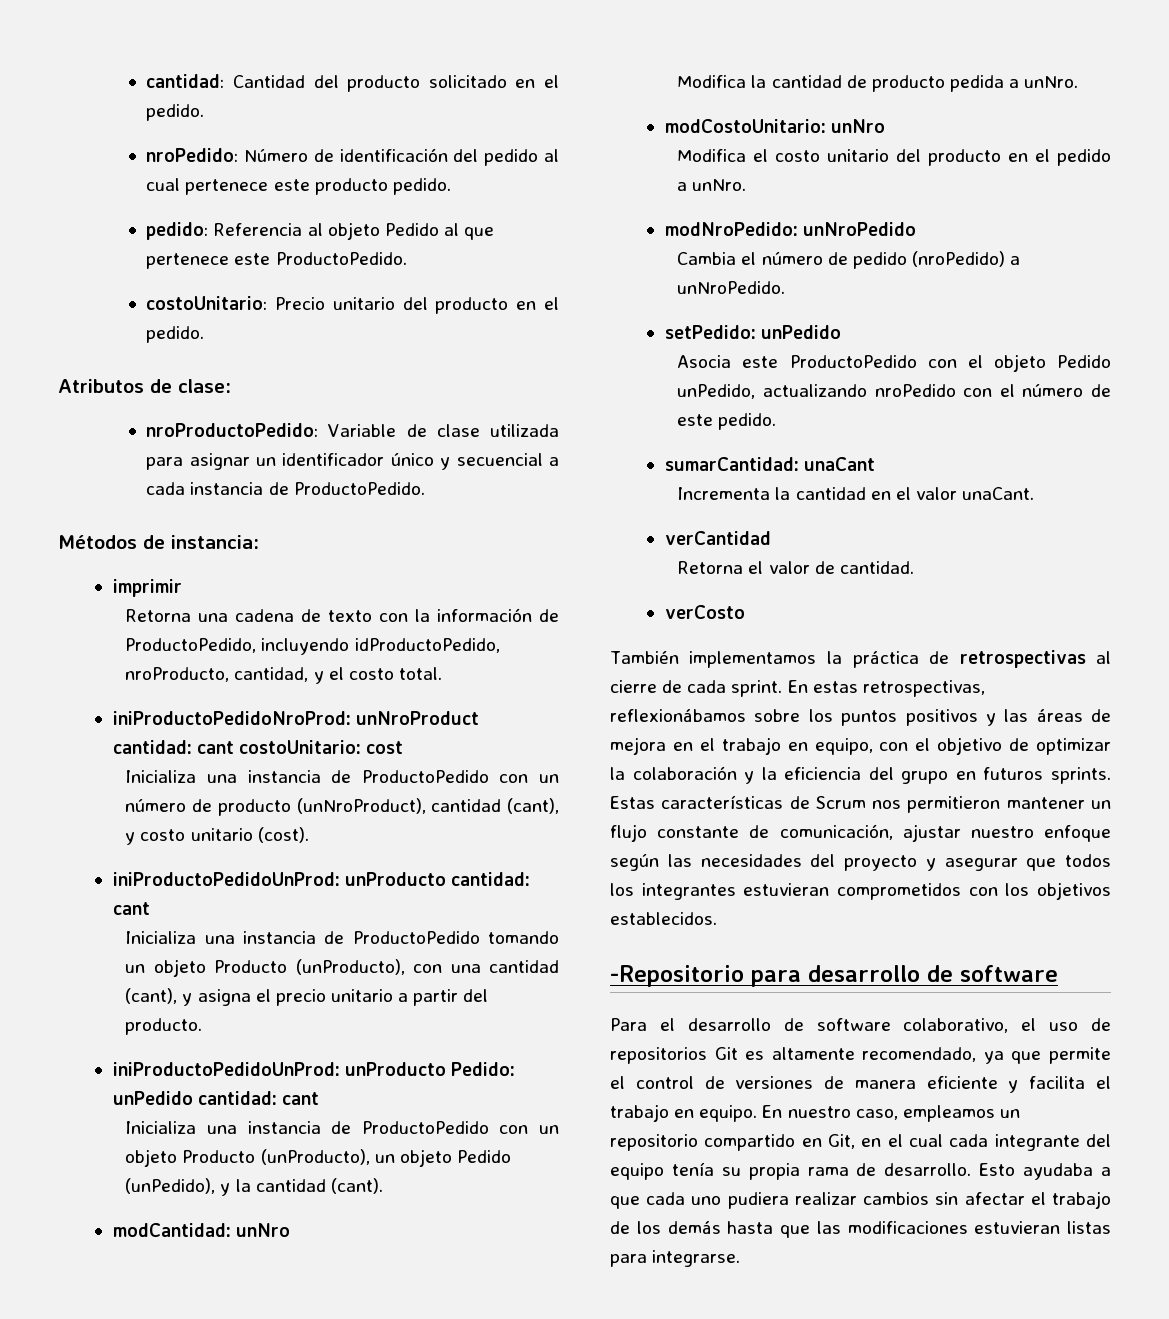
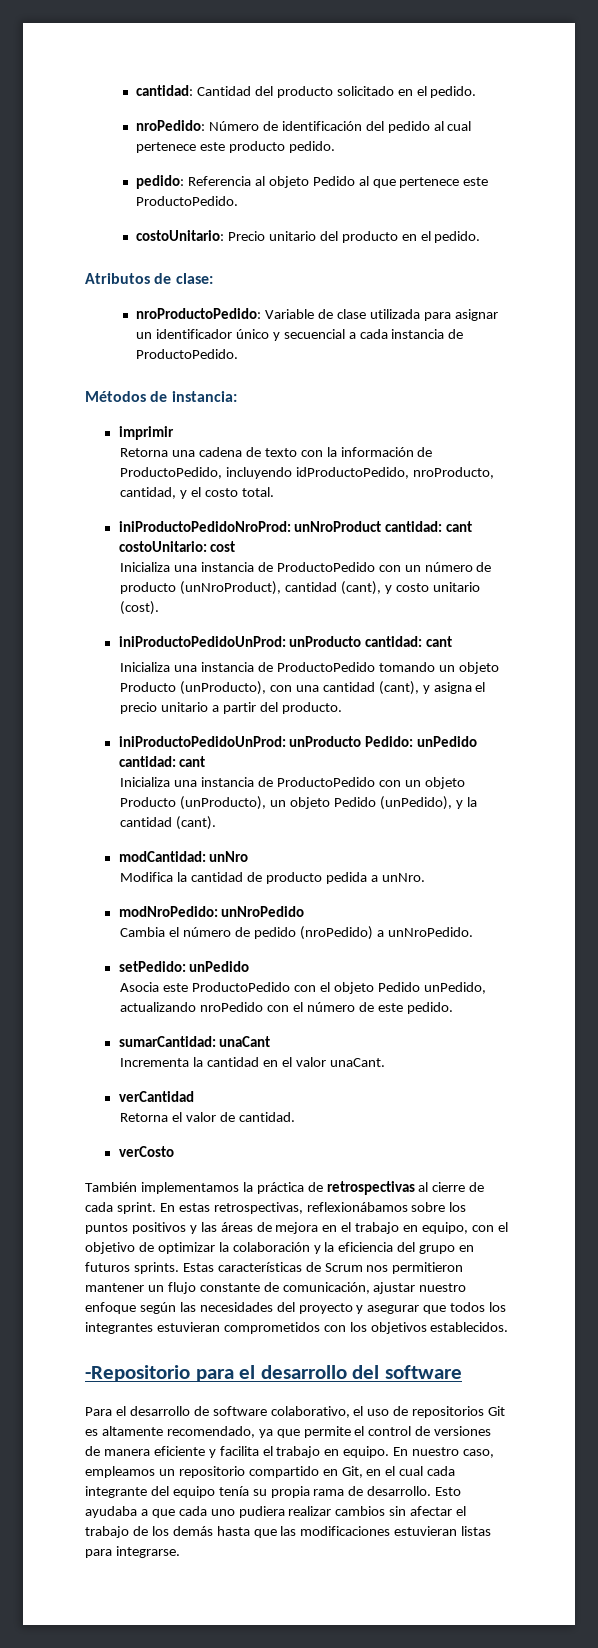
[664,119,885,133] [677,149,1111,166] [677,179,747,191] // modCostoUnitario: unNro // Modifica el costo unitario del producto en el pedido a unNro. -> (425, 877) none
[808,965,953,982] desarrollo de -> [239,1365,380,1379] el desarrollo del

